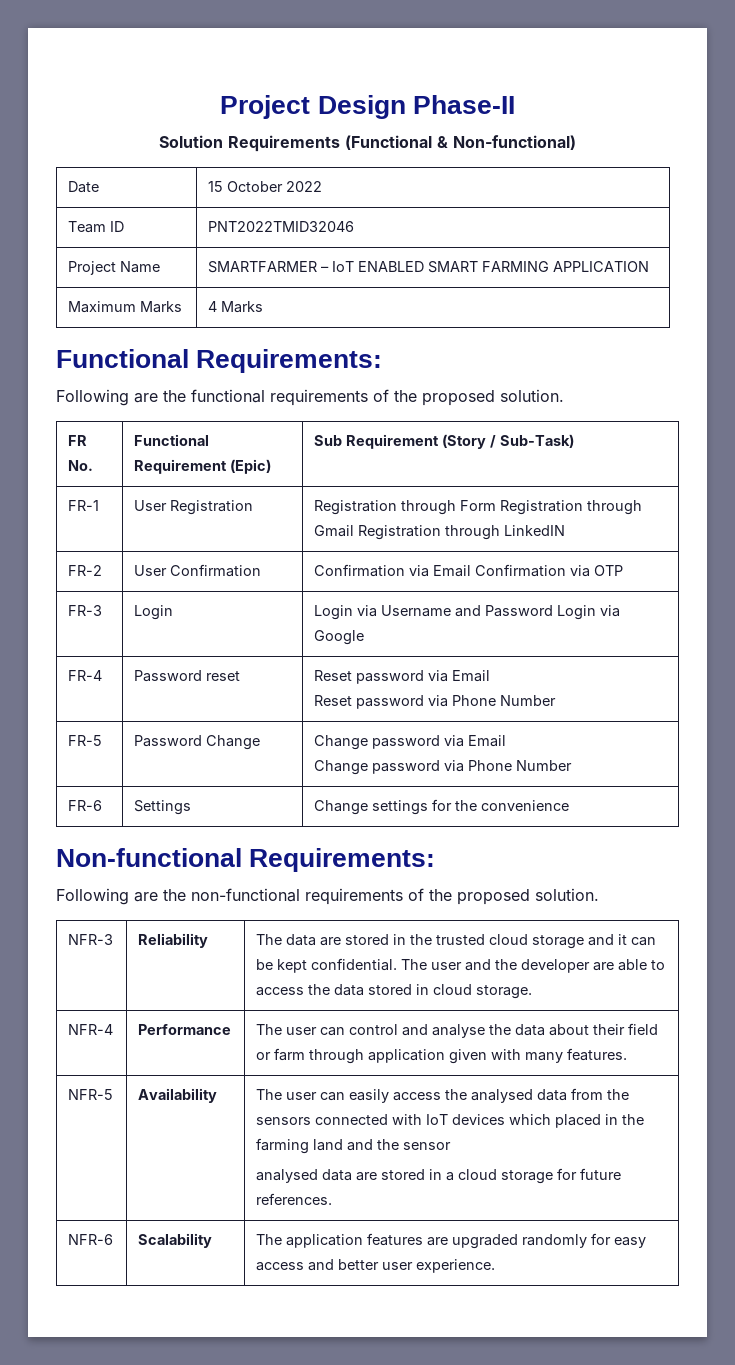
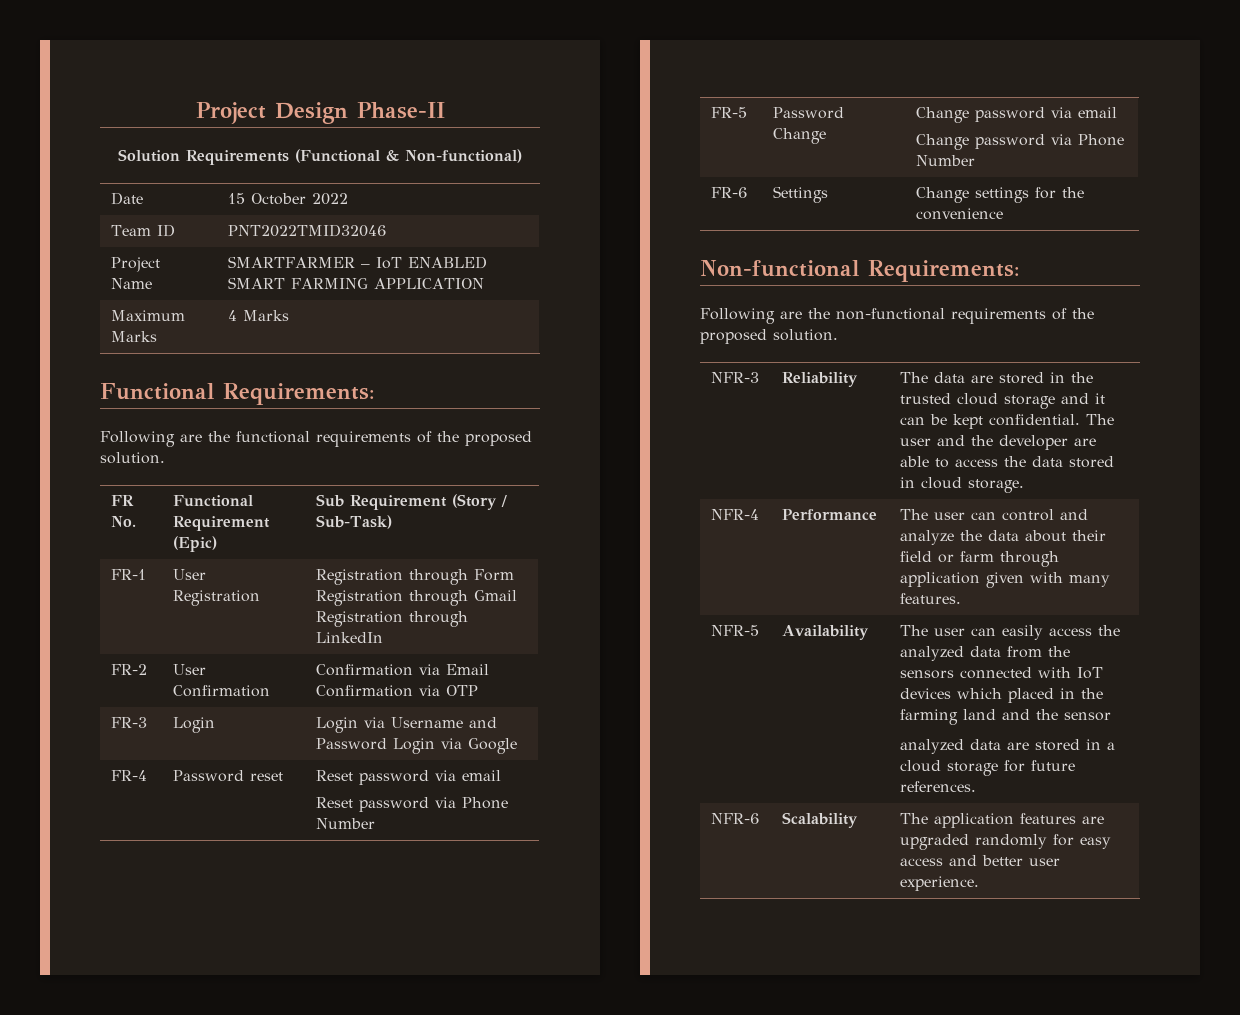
[504,525,566,536] LinkedIN -> [316,632,384,643] LinkedIn
[452,670,491,682] Email -> [462,770,502,781] email
[468,735,507,747] Email -> [1078,107,1118,118] email
[432,1024,486,1038] analyse -> [900,530,955,545] analyze
[471,1089,534,1103] analysed -> [900,646,965,661] analyzed
[256,1169,319,1183] analysed -> [900,739,965,754] analyzed

